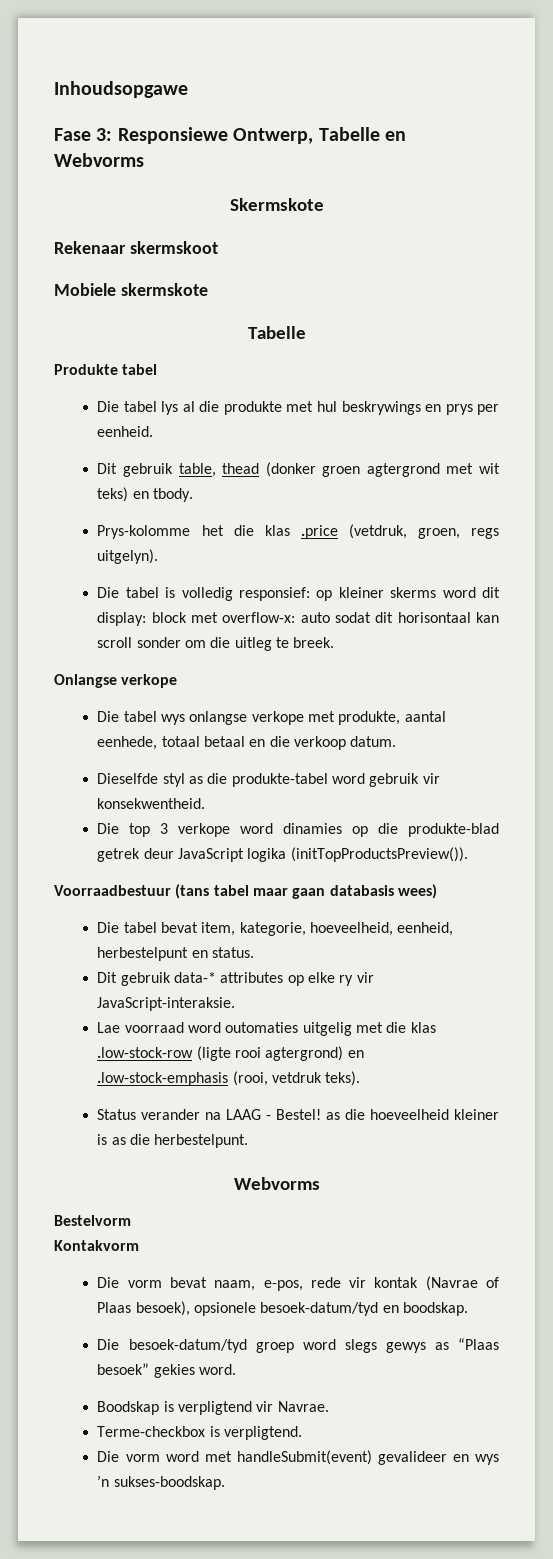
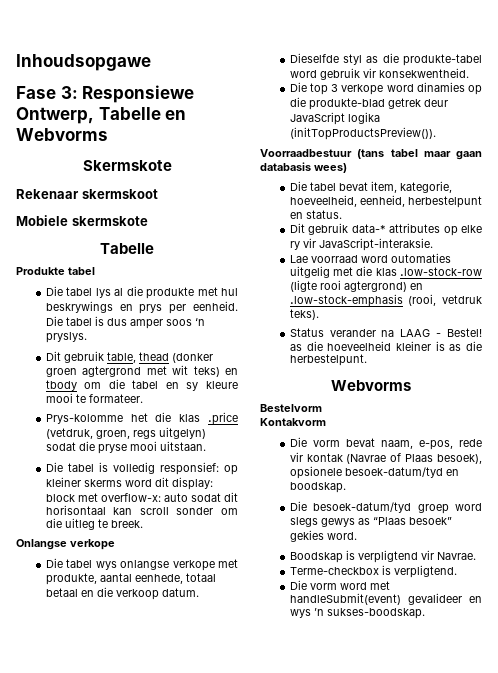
(154, 431) none -> [45,316,205,329] [45,332,87,343] Die tabel is dus amper soos ‘n pryslys.
[153,488,194,502] tbody. -> [45,379,238,391] [45,393,143,403] tbody om die tabel en sy kleure mooi te formateer.
[97,549,159,564] uitgelyn). -> [158,427,206,439] [45,441,206,454] uitgelyn) sodat die pryse mooi uitstaan.

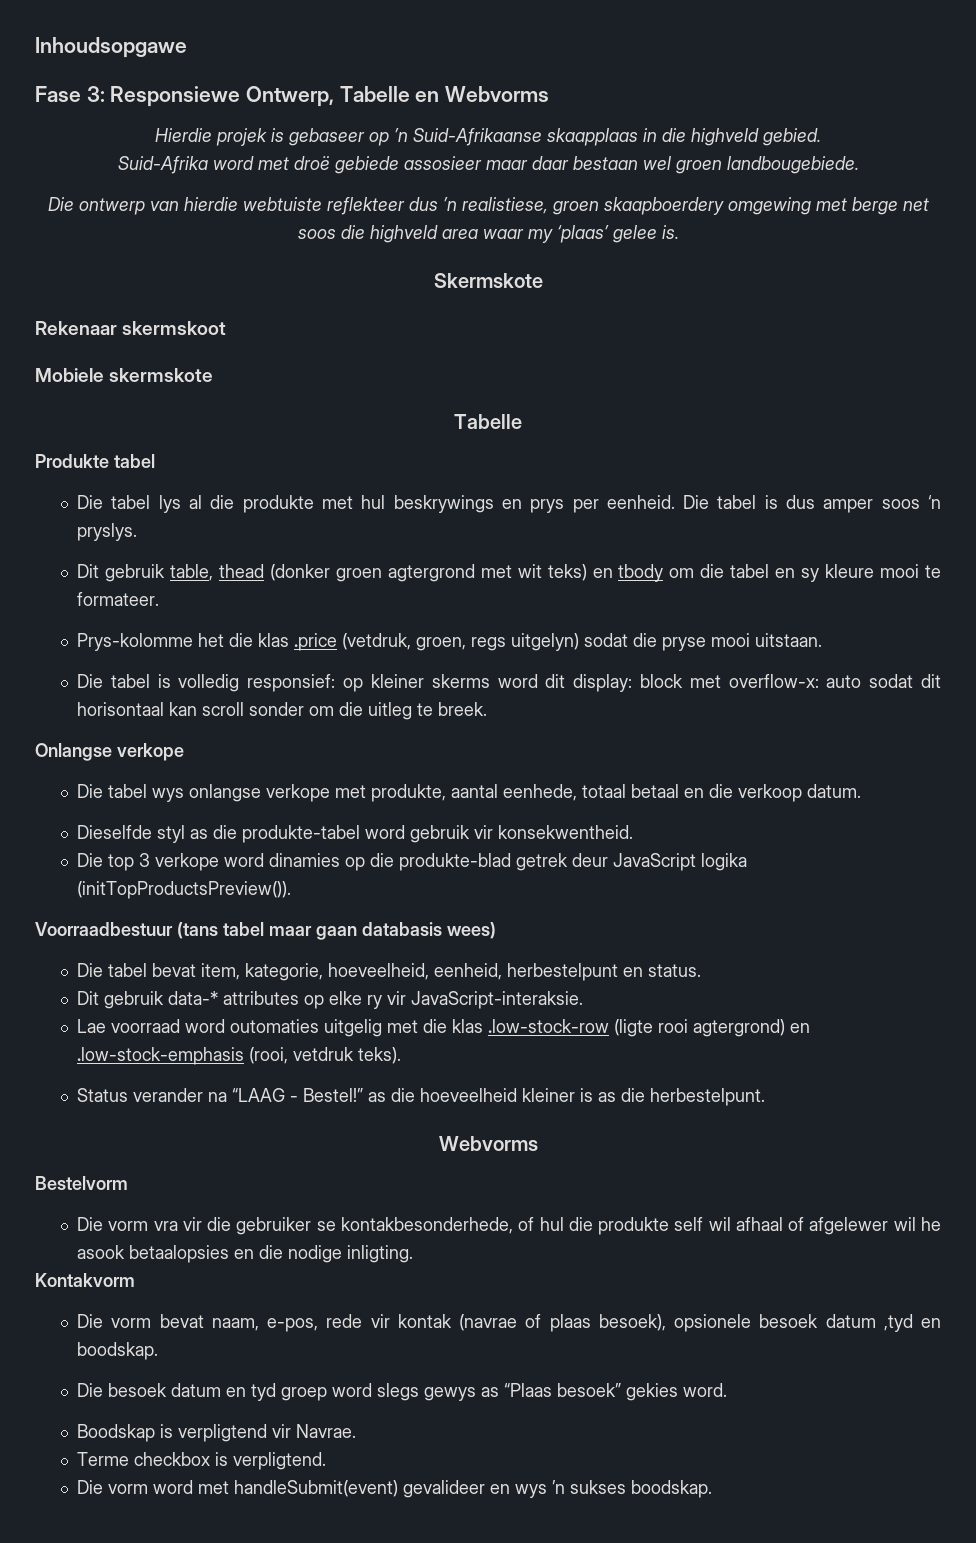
(108, 134) none -> [155,128,821,146] [117,156,859,174] [47,197,929,215] [297,225,679,243] // Hierdie projek is gebaseer op ’n Suid-Afrikaanse skaapplaas in die highveld gebied. // Suid-Afrika word met droë gebiede assosieer maar daar bestaan wel groen landbougebiede. // Die ontwerp van hierdie webtuiste reflekteer dus ’n realistiese, groen skaapboerdery omgewing met berge net soos die highveld area waar my ‘plaas’ gelee is.
[400,328,483,337] LAAG - Bestel! -> [232,1088,364,1102] “LAAG - Bestel!”
(322, 408) none -> [77,1217,942,1235] [77,1245,414,1263] // Die vorm vra vir die gebruiker se kontakbesonderhede, of hul die produkte self wil afhaal of afgelewer wil he asook betaalopsies en die nodige inligting.
[346,453,482,464] [289,466,443,479] (Navrae of Plaas besoek), opsionele besoek-datum/tyd -> [459,1314,913,1332] (navrae of plaas besoek), opsionele besoek datum ,tyd
[313,502,412,513] besoek-datum/tyd -> [108,1383,277,1401] besoek datum en tyd
[289,567,379,575] Terme-checkbox -> [77,1452,211,1466] Terme checkbox
[326,608,425,619] sukses-boodskap. -> [570,1480,713,1498] sukses boodskap.

